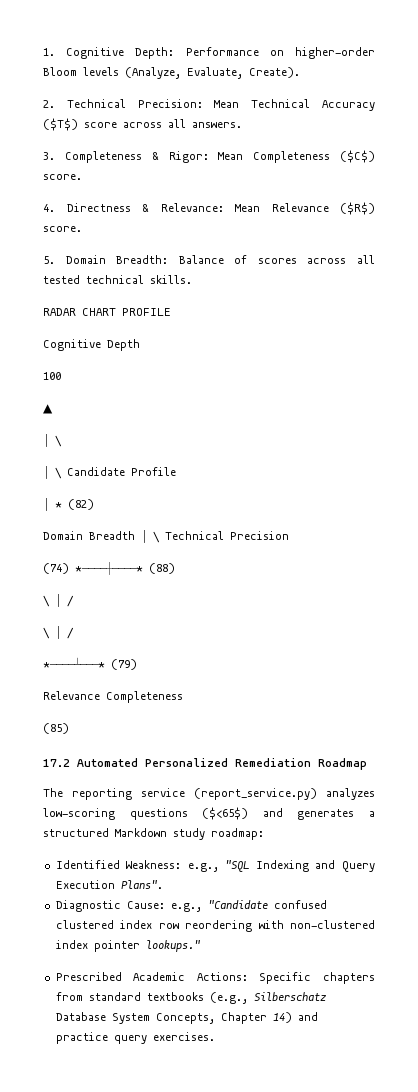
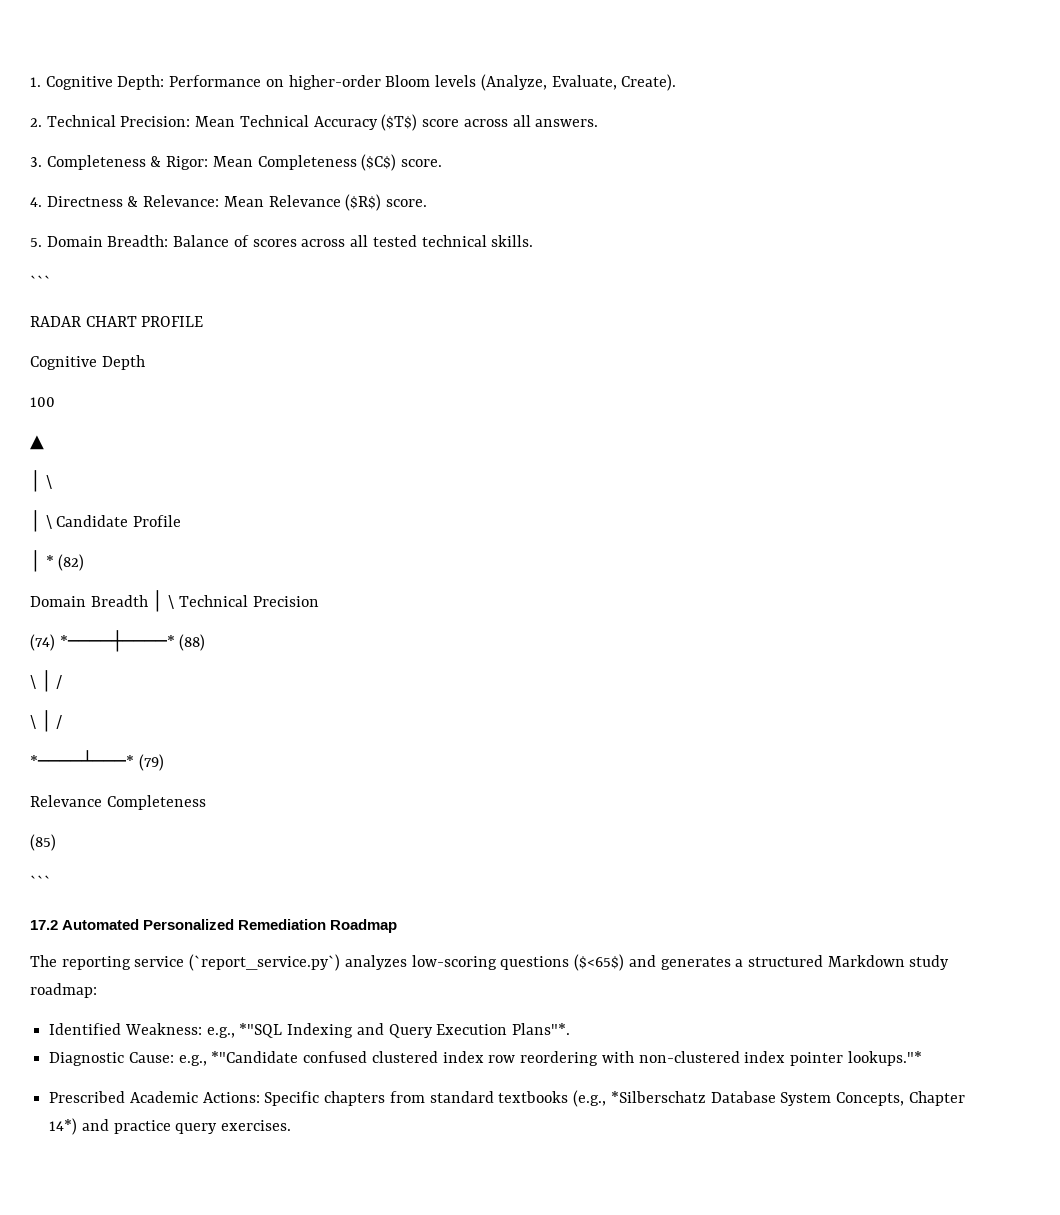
(192, 279) none -> [30,275,51,287] // ```
(69, 728) none -> [30,875,51,887] // ```
[194,788,317,800] (report_service.py) -> [189,954,341,971] (`report_service.py`)
[225,860,250,872] "SQL -> [239,1023,283,1038] *"SQL
[120,880,163,889] Plans". -> [512,1023,571,1035] Plans"*.
[207,900,268,909] "Candidate -> [211,1051,299,1063] *"Candidate
[145,940,201,952] lookups." -> [847,1051,922,1066] lookups."*
[253,992,326,1001] Silberschatz -> [610,1091,706,1103] *Silberschatz
[272,1012,292,1023] 14) -> [49,1118,78,1135] 14*)

